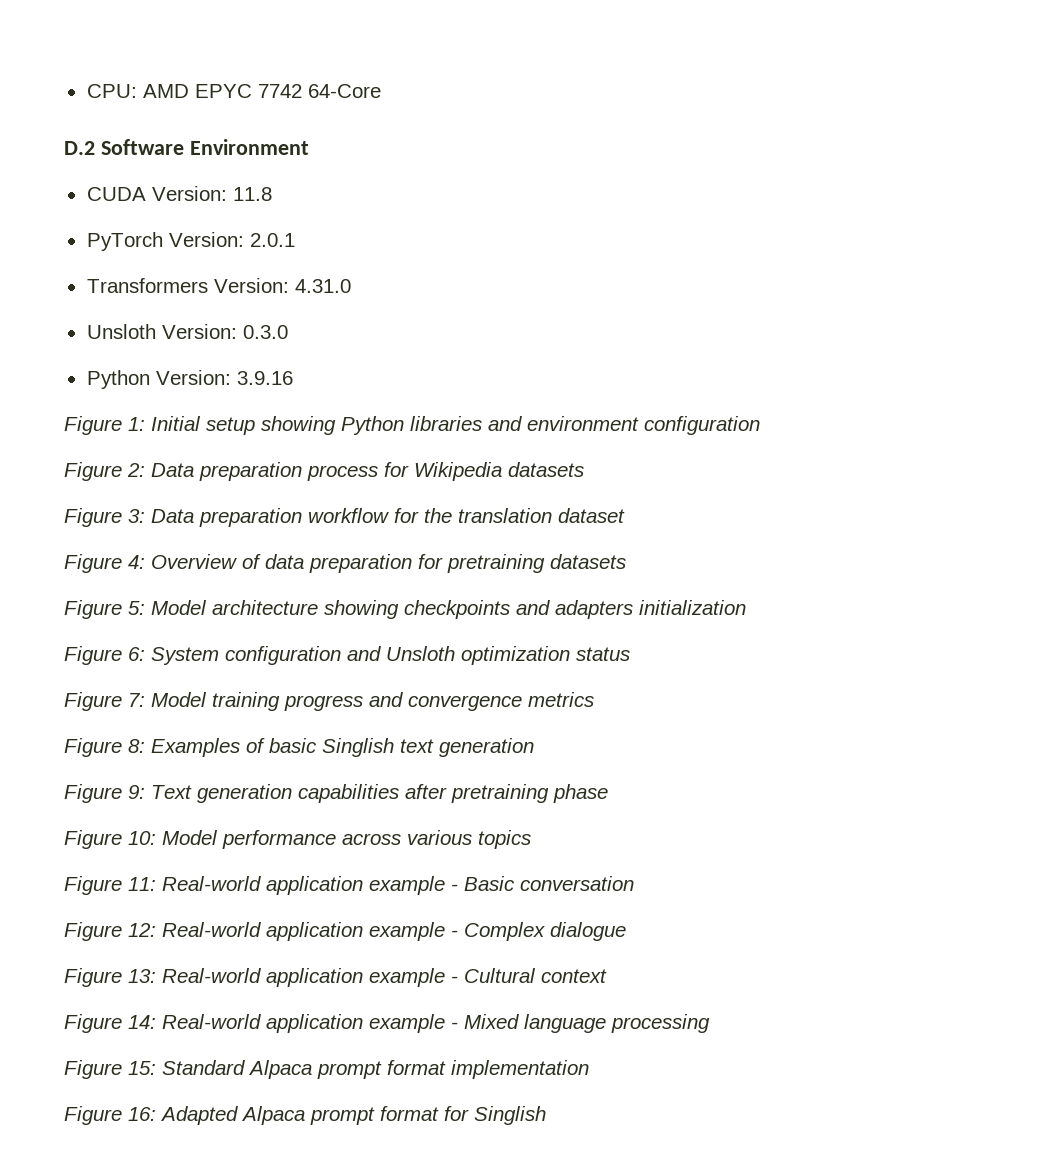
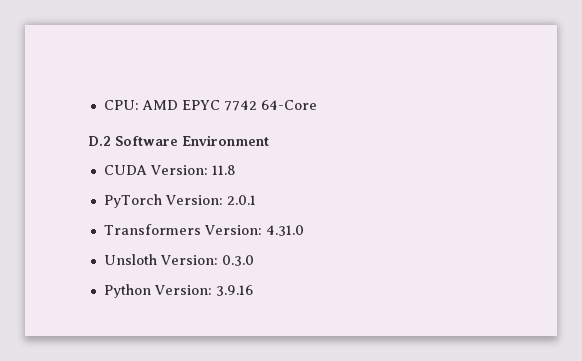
[64,416,760,435] [64,462,584,481] [64,508,625,527] [64,554,626,573] [64,600,746,619] [64,646,630,665] [64,692,594,711] [64,738,534,757] [64,784,608,803] [64,830,531,849] [64,876,634,895] [64,922,626,941] [64,968,607,987] [64,1014,710,1033] [64,1060,589,1079] [64,1106,546,1125] // Figure 1: Initial setup showing Python libraries and environment configuration // Figure 2: Data preparation process for Wikipedia datasets // Figure 3: Data preparation workflow for the translation dataset // Figure 4: Overview of data preparation for pretraining datasets // Figure 5: Model architecture showing checkpoints and adapters initialization // Figure 6: System configuration and Unsloth optimization status // Figure 7: Model training progress and convergence metrics // Figure 8: Examples of basic Singlish text generation // Figure 9: Text generation capabilities after pretraining phase // Figure 10: Model performance across various topics // Figure 11: Real-world application example - Basic conversation // Figure 12: Real-world application example - Complex dialogue // Figure 13: Real-world application example - Cultural context // Figure 14: Real-world application example - Mixed language processing // Figure 15: Standard Alpaca prompt format implementation // Figure 16: Adapted Alpaca prompt format for Singlish -> (253, 290) none

